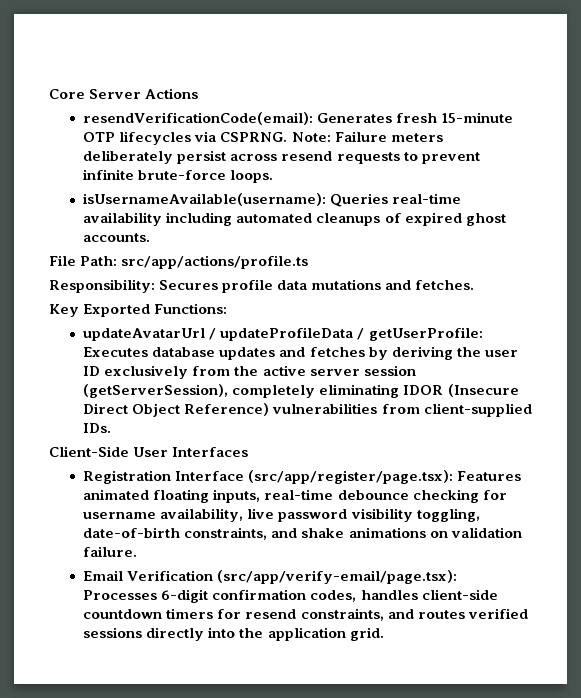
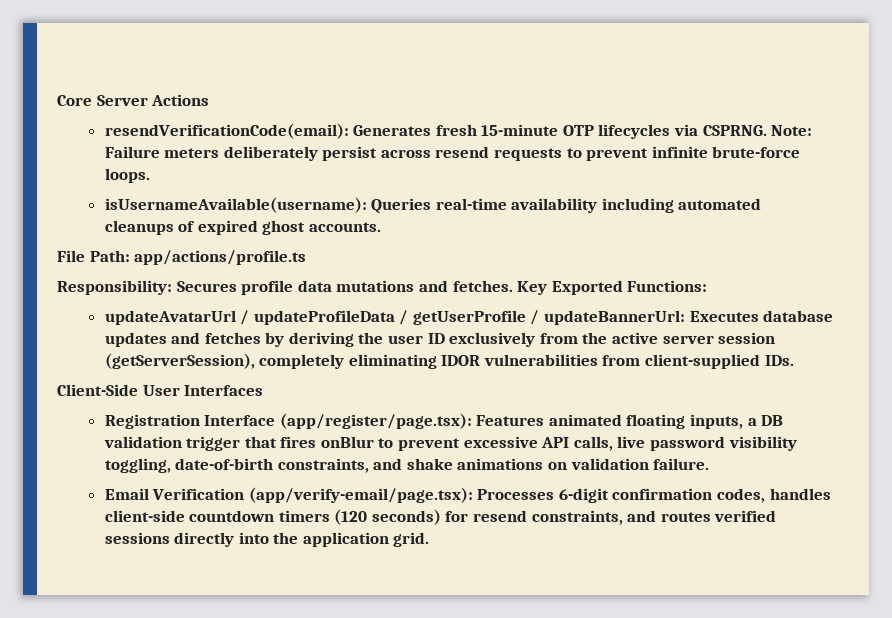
[121,255,309,269] src/app/actions/profile.ts -> [134,250,307,265] app/actions/profile.ts
(475, 285) // -> (513, 286) none
[368,327,483,341] getUserProfile: -> [412,310,686,325] getUserProfile / updateBannerUrl:
[447,384,519,397] [83,403,270,417] (Insecure Direct Object Reference) -> (481, 360) none
[248,470,454,484] (src/app/register/page.tsx): -> [279,413,472,429] (app/register/page.tsx):
[264,489,507,503] [83,508,244,522] real-time debounce checking for username availability, -> [747,415,784,426] [103,436,613,451] a DB validation trigger that fires onBlur to prevent excessive API calls,
[217,570,458,584] (src/app/verify-email/page.tsx): -> [248,487,473,503] (app/verify-email/page.tsx):
(214, 613) none -> [334,509,441,525] (120 seconds)

